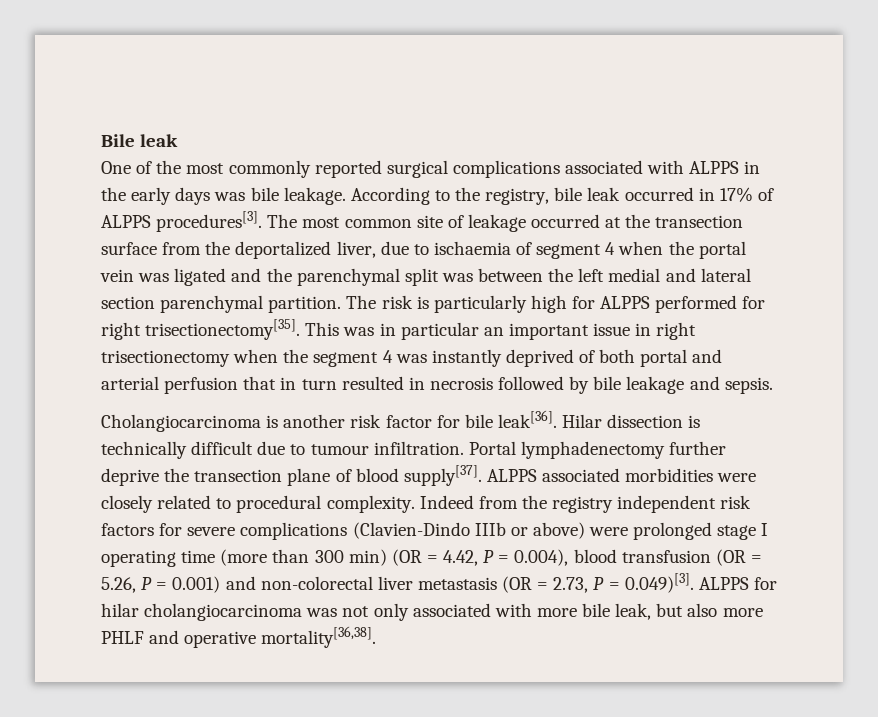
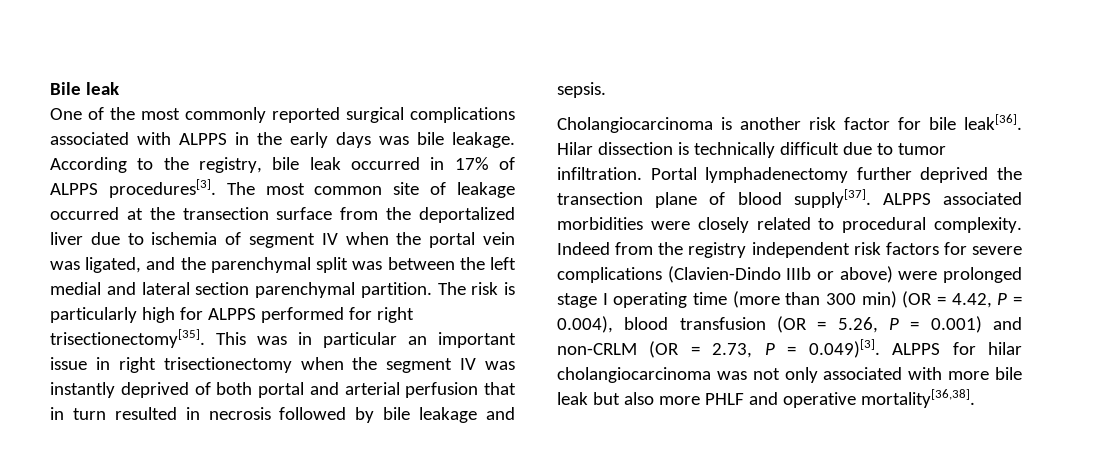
[336,241,511,258] liver, due to ischaemia -> [50,232,218,245] liver due to ischemia
[605,242,616,255] 4 -> [321,233,338,245] IV
[174,268,227,286] ligated -> [85,257,142,273] ligated,
[382,350,393,363] 4 -> [460,358,477,370] IV
[310,444,369,455] tumour -> [897,143,946,155] tumor
[101,468,159,486] deprive -> [920,167,989,183] deprived
[260,576,497,590] non-colorectal liver metastasis -> [557,343,637,355] non-CRLM
[615,603,652,620] leak, -> [557,392,588,405] leak

